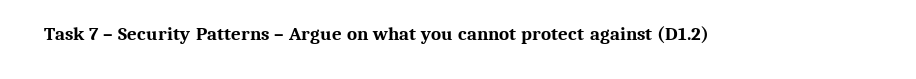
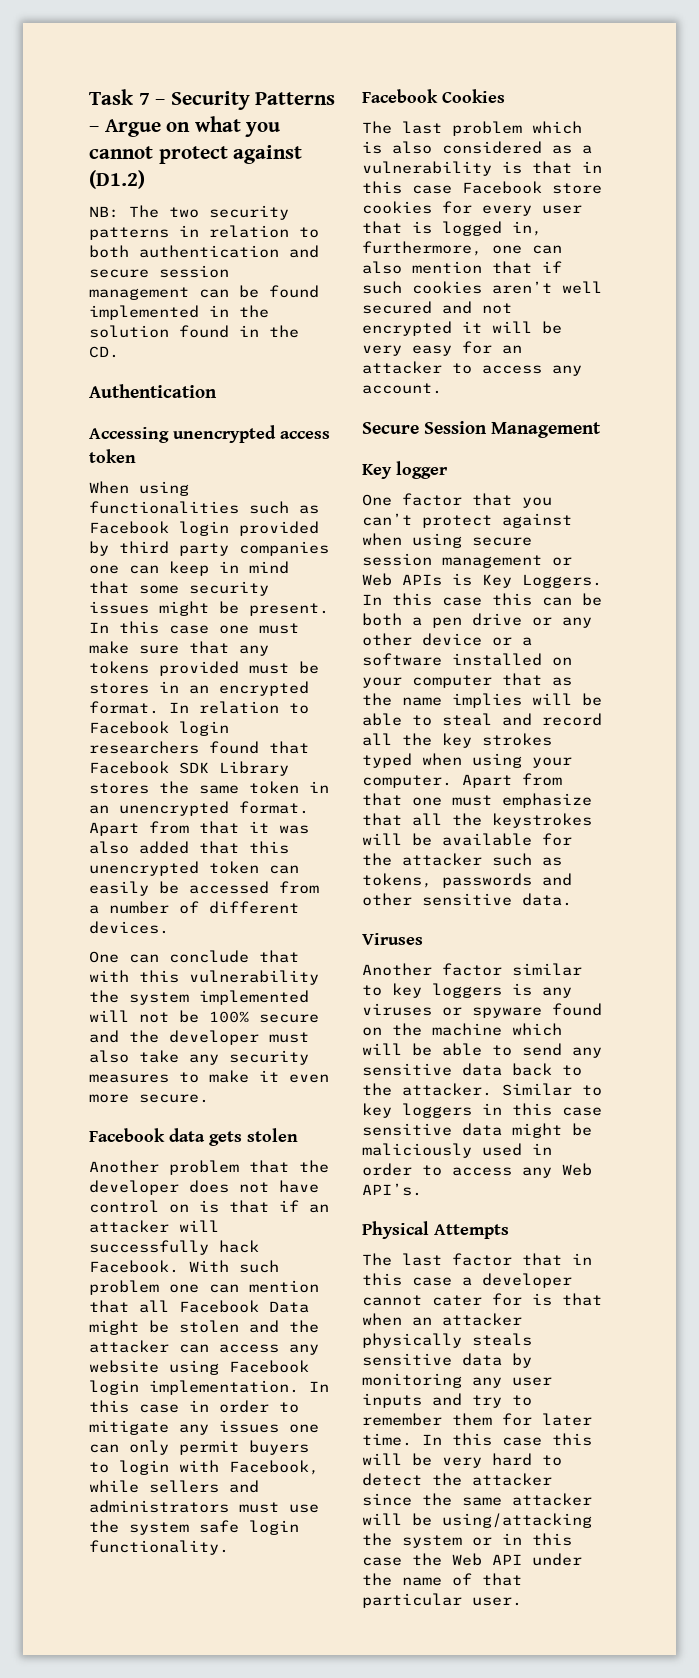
(709, 35) none -> [89,205,289,220] [89,225,319,240] [89,245,319,258] [89,265,229,278] [89,285,319,300] [89,305,269,320] [89,325,299,338] [89,346,119,358] [89,384,217,398] [89,425,330,443] [89,449,136,463] [89,481,189,496] [89,501,319,514] [89,521,319,536] [89,541,329,556] [89,561,289,576] [89,581,269,596] [89,601,329,616] [89,621,299,634] [89,641,269,656] [89,661,319,676] [89,681,309,696] [89,701,309,714] [89,721,229,736] [89,741,309,754] [89,761,289,776] [89,781,329,794] [89,801,309,816] [89,821,309,836] [89,841,289,854] [89,861,299,876] [89,881,319,896] [89,901,299,914] [89,921,169,934] [89,950,299,963] [89,970,319,985] [89,990,309,1005] [89,1010,319,1023] [89,1030,309,1045] [89,1050,309,1065] [89,1070,329,1083] [89,1094,209,1103] [89,1128,298,1146] [89,1160,329,1175] [89,1180,319,1195] [89,1200,329,1213] [89,1220,219,1233] [89,1240,259,1255] [89,1260,279,1273] [89,1280,319,1295] [89,1300,309,1313] [89,1320,319,1335] [89,1340,319,1355] [89,1360,309,1375] [89,1380,329,1395] [89,1400,299,1413] [89,1420,319,1435] [89,1440,309,1455] [89,1460,319,1475] [89,1480,259,1493] [89,1500,319,1513] [89,1520,299,1535] [89,1540,229,1555] [362,89,505,103] [362,121,582,136] [362,141,592,154] [362,161,602,176] [362,181,602,194] [362,201,582,216] [362,221,542,236] [362,241,562,256] [362,261,562,274] [362,281,602,294] [362,301,512,314] [362,321,562,336] [362,341,522,356] [362,361,582,376] [362,383,442,394] [362,421,602,438] [362,461,448,479] [362,493,552,508] [362,513,572,528] [362,533,532,548] [362,553,572,568] [362,573,602,588] [362,593,602,606] [362,613,592,628] [362,633,532,646] [362,653,572,666] [362,673,572,688] [362,693,602,708] [362,713,602,726] [362,733,552,748] [362,753,572,768] [362,773,562,788] [362,793,592,808] [362,813,592,828] [362,833,572,846] [362,853,562,866] [362,873,572,888] [362,893,572,906] [362,933,423,945] [362,963,582,976] [362,983,572,998] [362,1003,602,1018] [362,1023,562,1036] [362,1043,602,1058] [362,1063,582,1076] [362,1083,602,1096] [362,1103,602,1118] [362,1123,592,1138] [362,1143,552,1158] [362,1163,592,1178] [362,1183,422,1196] [362,1221,509,1239] [362,1253,592,1266] [362,1273,572,1288] [362,1293,602,1306] [362,1313,522,1326] [362,1333,532,1348] [362,1353,532,1368] [362,1373,552,1388] [362,1393,532,1408] [362,1413,592,1426] [362,1433,592,1446] [362,1453,562,1468] [362,1473,552,1486] [362,1493,592,1506] [362,1513,592,1528] [362,1533,572,1548] [362,1553,582,1566] [362,1573,522,1586] [362,1593,522,1608] // NB: The two security patterns in relation to both authentication and secure session management can be found implemented in the solution found in the CD. // Authentication // Accessing unencrypted access token // When using functionalities such as Facebook login provided by third party companies one can keep in mind that some security issues might be present. In this case one must make sure that any tokens provided must be stores in an encrypted format. In relation to Facebook login researchers found that Facebook SDK Library stores the same token in an unencrypted format. Apart from that it was also added that this unencrypted token can easily be accessed from a number of different devices. // One can conclude that with this vulnerability the system implemented will not be 100% secure and the developer must also take any security measures to make it even more secure. // Facebook data gets stolen // Another problem that the developer does not have control on is that if an attacker will successfully hack Facebook. With such problem one can mention that all Facebook Data might be stolen and the attacker can access any website using Facebook login implementation. In this case in order to mitigate any issues one can only permit buyers to login with Facebook, while sellers and administrators must use the system safe login functionality. // Facebook Cookies // The last problem which is also considered as a vulnerability is that in this case Facebook store cookies for every user that is logged in, furthermore, one can also mention that if such cookies aren’t well secured and not encrypted it will be very easy for an attacker to access any account. // Secure Session Management // Key logger // One factor that you can’t protect against when using secure session management or Web APIs is Key Loggers. In this case this can be both a pen drive or any other device or a software installed on your computer that as the name implies will be able to steal and record all the key strokes typed when using your computer. Apart from that one must emphasize that all the keystrokes will be available for the attacker such as tokens, passwords and other sensitive data. // Viruses // Another factor similar to key loggers is any viruses or spyware found on the machine which will be able to send any sensitive data back to the attacker. Similar to key loggers in this case sensitive data might be maliciously used in order to access any Web API’s. // Physical Attempts // The last factor that in this case a developer cannot cater for is that when an attacker physically steals sensitive data by monitoring any user inputs and try to remember them for later time. In this case this will be very hard to detect the attacker since the same attacker will be using/attacking the system or in this case the Web API under the name of that particular user.

